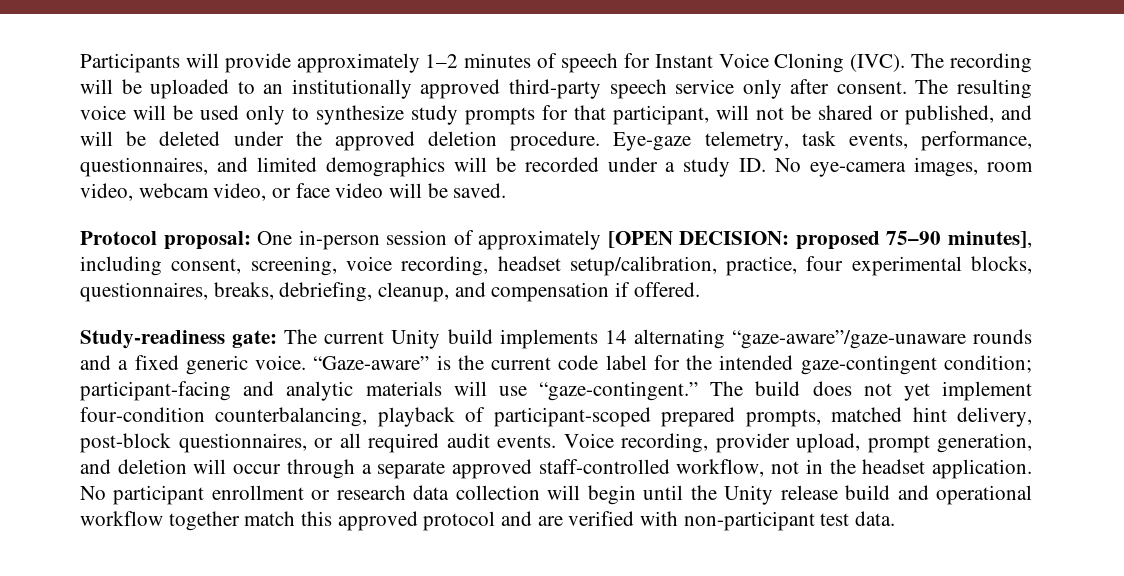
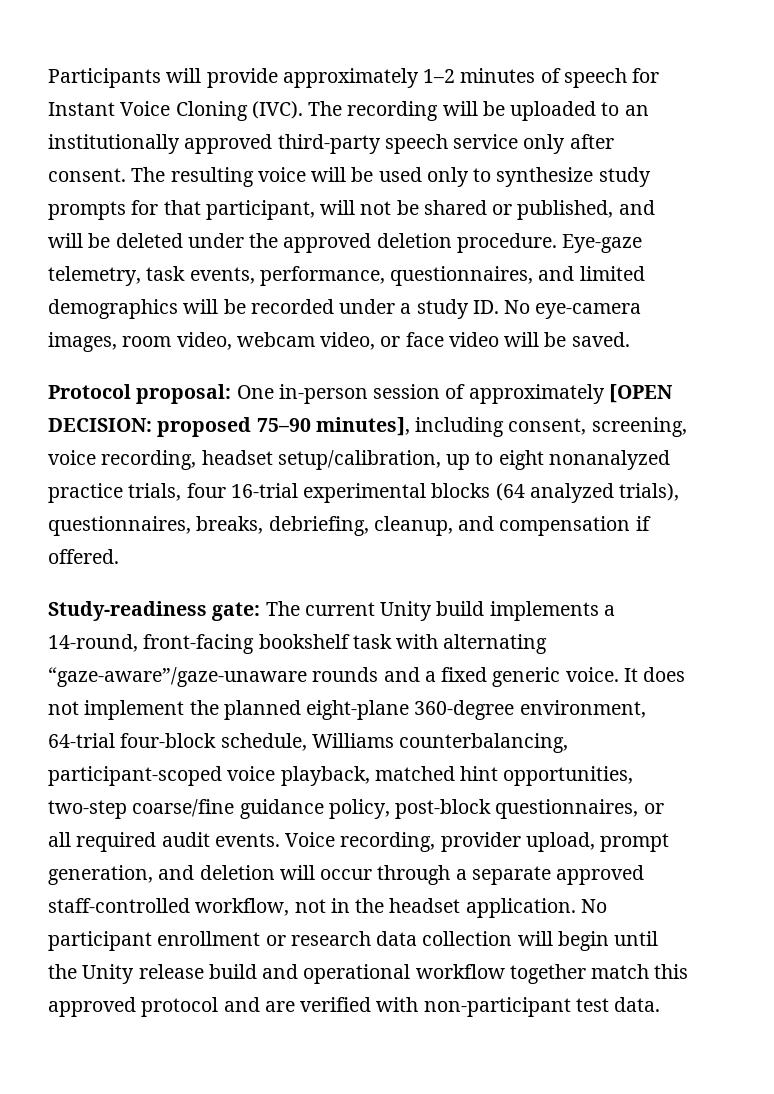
[726,256,1032,276] practice, four experimental blocks, -> [446,450,670,470] [48,483,680,503] up to eight nonanalyzed practice trials, four 16-trial experimental blocks (64 analyzed trials),
[604,330,627,344] 14 -> [603,605,615,616] [48,634,439,654] a 14-round, front-facing bookshelf task with
[313,355,1032,375] [80,381,1032,401] [80,407,1032,427] “Gaze-aware” is the current code label for the intended gaze-contingent condition; participant-facing and analytic materials will use “gaze-contingent.” The build does not yet implement four-condition counterbalancing, playback of participant-scoped prepared prompts, matched hint delivery, -> [623,667,686,682] [48,700,646,720] [48,733,569,753] [48,766,634,786] [48,799,390,819] It does not implement the planned eight-plane 360-degree environment, 64-trial four-block schedule, Williams counterbalancing, participant-scoped voice playback, matched hint opportunities, two-step coarse/fine guidance policy,

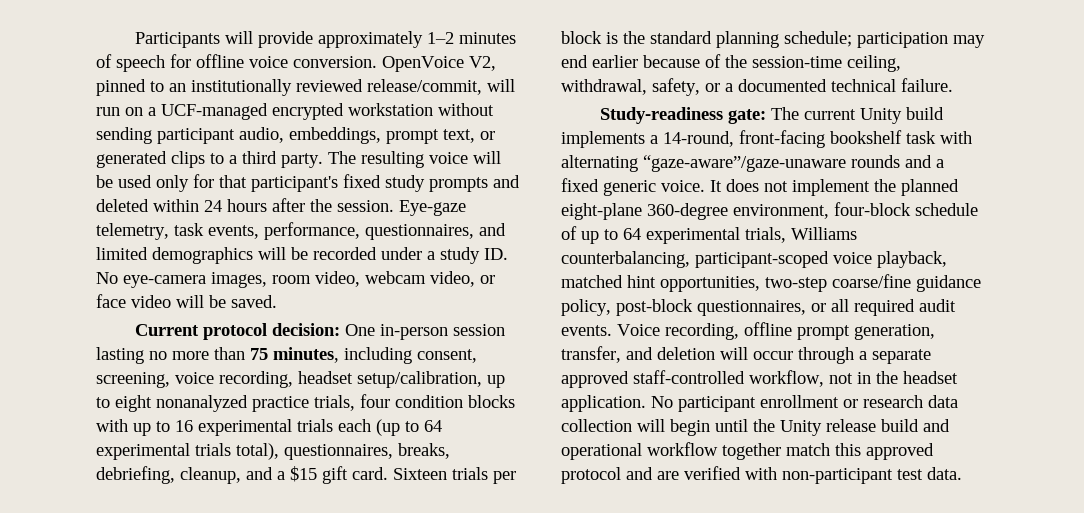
[48,101,649,121] [48,134,614,154] [48,168,126,182] Instant Voice Cloning (IVC). The recording will be uploaded to an institutionally approved third-party speech service only after consent. -> [196,54,496,72] [96,79,515,96] [96,103,494,120] [96,127,495,144] [96,151,323,168] offline voice conversion. OpenVoice V2, pinned to an institutionally reviewed release/commit, will run on a UCF-managed encrypted workstation without sending participant audio, embeddings, prompt text, or generated clips to a third party.
[473,167,651,187] [48,200,655,220] [48,233,557,253] to synthesize study prompts for that participant, will not be shared or published, and will be deleted under the approved deletion procedure. -> [193,174,520,192] [96,198,394,212] for that participant's fixed study prompts and deleted within 24 hours after the session.
[48,384,673,404] [48,417,410,437] Protocol proposal: One in-person session of approximately [OPEN DECISION: proposed 75–90 minutes], -> [134,323,505,340] [96,347,339,364] Current protocol decision: One in-person session lasting no more than 75 minutes,
[230,483,680,503] 16-trial experimental blocks (64 analyzed trials), -> [395,395,515,408] [96,419,442,436] [96,443,279,460] condition blocks with up to 16 experimental trials each (up to 64 experimental trials total),
[499,516,651,536] [48,549,119,564] compensation if offered. -> [277,466,516,484] [561,31,985,48] [561,54,901,72] [561,78,953,96] a $15 gift card. Sixteen trials per block is the standard planning schedule; participation may end earlier because of the session-time ceiling, withdrawal, safety, or a documented technical failure.
[48,733,307,751] 64-trial four-block schedule, -> [834,202,978,216] [561,226,786,244] four-block schedule of up to 64 experimental trials,
[440,832,595,852] provider upload, -> [744,322,792,336] offline
(153, 875) none -> [561,346,621,363] transfer,

